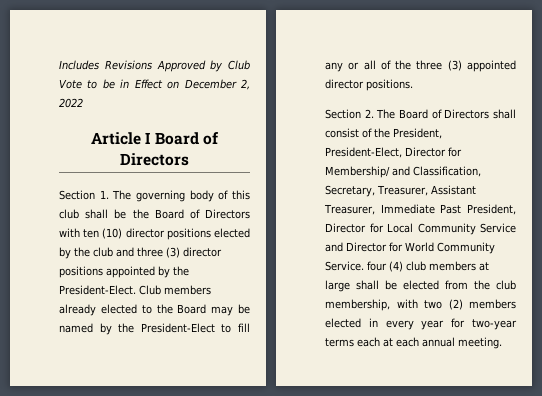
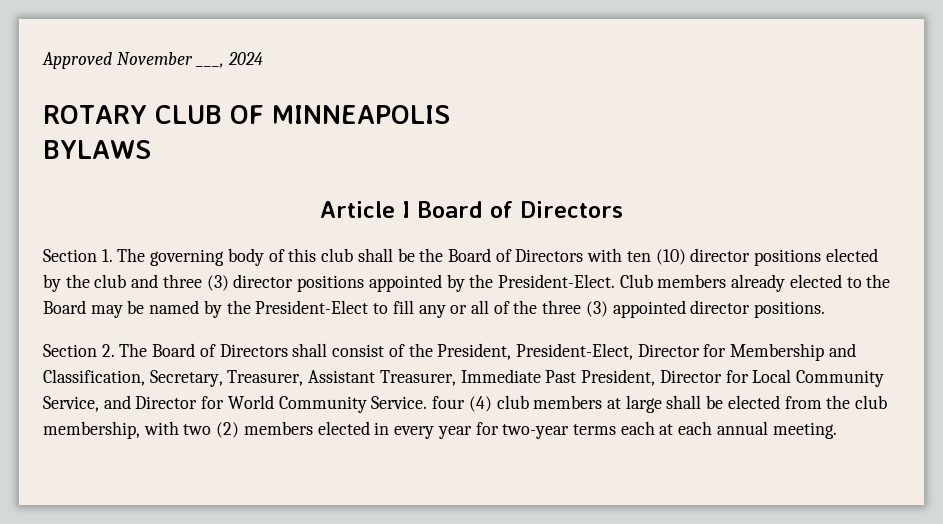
[59,60,250,72] [59,79,250,90] [59,98,83,108] Includes Revisions Approved by Club Vote to be in Effect on December 2, 2022 -> [42,52,264,69] [43,105,450,124] [43,140,151,159] Approved November ___, 2024 // ROTARY CLUB OF MINNEAPOLIS // BYLAWS
[325,166,390,178] Membership/ -> [730,343,825,361] Membership
[480,223,516,233] Service -> [43,396,99,412] Service,

